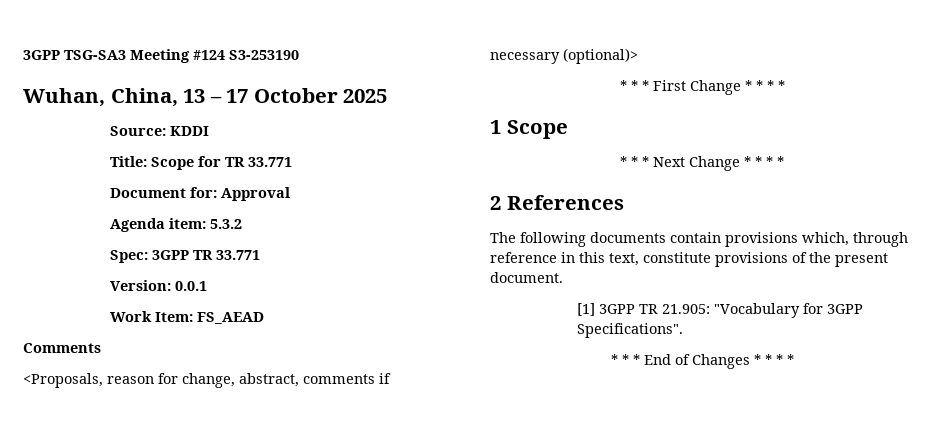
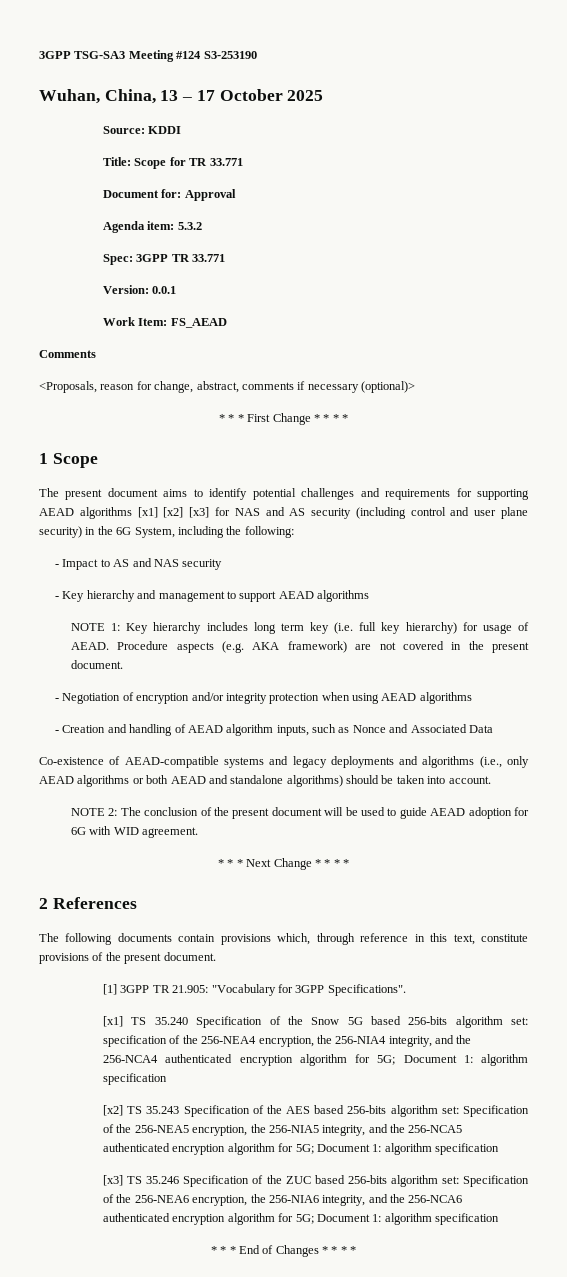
(568, 129) none -> [39,488,529,500] [39,507,528,519] [39,526,294,538] [55,558,223,570] [55,590,370,602] [71,622,529,634] [71,641,529,653] [71,660,124,669] [55,692,472,704] [55,724,493,736] [39,756,529,768] [39,775,491,787] [71,807,529,819] [71,826,199,838] // The present document aims to identify potential challenges and requirements for supporting AEAD algorithms [x1] [x2] [x3] for NAS and AS security (including control and user plane security) in the 6G System, including the following: // - Impact to AS and NAS security // - Key hierarchy and management to support AEAD algorithms // NOTE 1: Key hierarchy includes long term key (i.e. full key hierarchy) for usage of AEAD. Procedure aspects (e.g. AKA framework) are not covered in the present document. // - Negotiation of encryption and/or integrity protection when using AEAD algorithms // - Creation and handling of AEAD algorithm inputs, such as Nonce and Associated Data // Co-existence of AEAD-compatible systems and legacy deployments and algorithms (i.e., only AEAD algorithms or both AEAD and standalone algorithms) should be taken into account. // NOTE 2: The conclusion of the present document will be used to guide AEAD adoption for 6G with WID agreement.
(684, 330) none -> [103,1016,528,1028] [103,1035,472,1047] [103,1054,528,1066] [103,1073,168,1085] [103,1105,530,1117] [103,1124,463,1136] [103,1143,500,1155] [103,1175,529,1187] [103,1194,463,1206] [103,1213,500,1225] // [x1] TS 35.240 Specification of the Snow 5G based 256-bits algorithm set: specification of the 256-NEA4 encryption, the 256-NIA4 integrity, and the 256-NCA4 authenticated encryption algorithm for 5G; Document 1: algorithm specification // [x2] TS 35.243 Specification of the AES based 256-bits algorithm set: Specification of the 256-NEA5 encryption, the 256-NIA5 integrity, and the 256-NCA5 authenticated encryption algorithm for 5G; Document 1: algorithm specification // [x3] TS 35.246 Specification of the ZUC based 256-bits algorithm set: Specification of the 256-NEA6 encryption, the 256-NIA6 integrity, and the 256-NCA6 authenticated encryption algorithm for 5G; Document 1: algorithm specification

